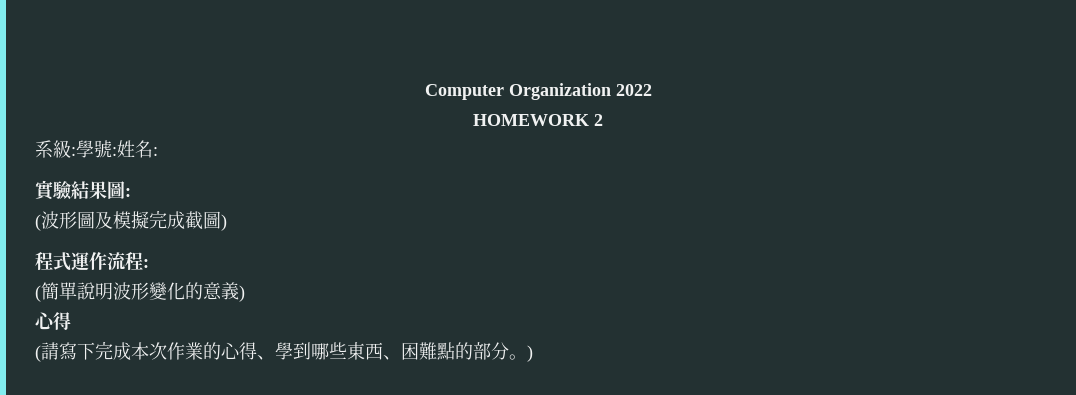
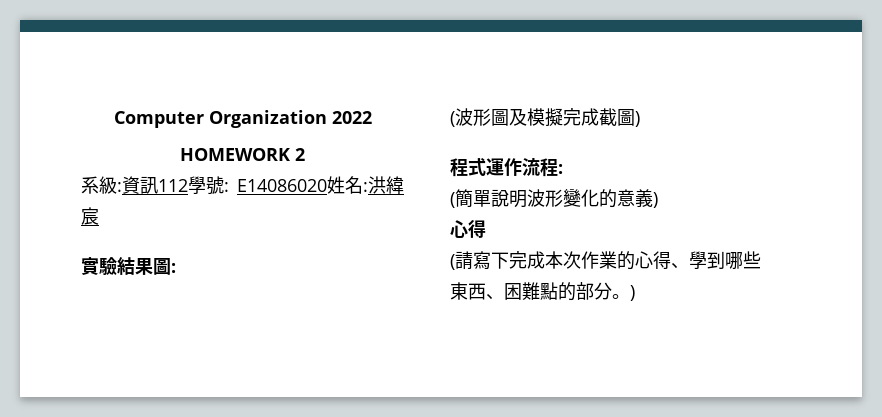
(76, 151) none -> [122,176,188,194] 資訊112
(117, 151) none -> [237,179,327,192] E14086020
(158, 151) none -> [368,176,404,194] [81,207,99,225] 洪緯宸

